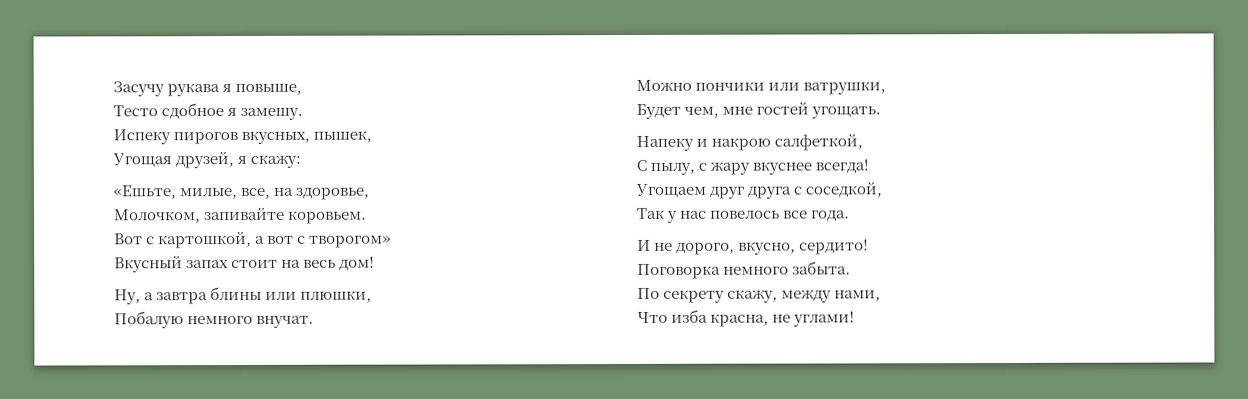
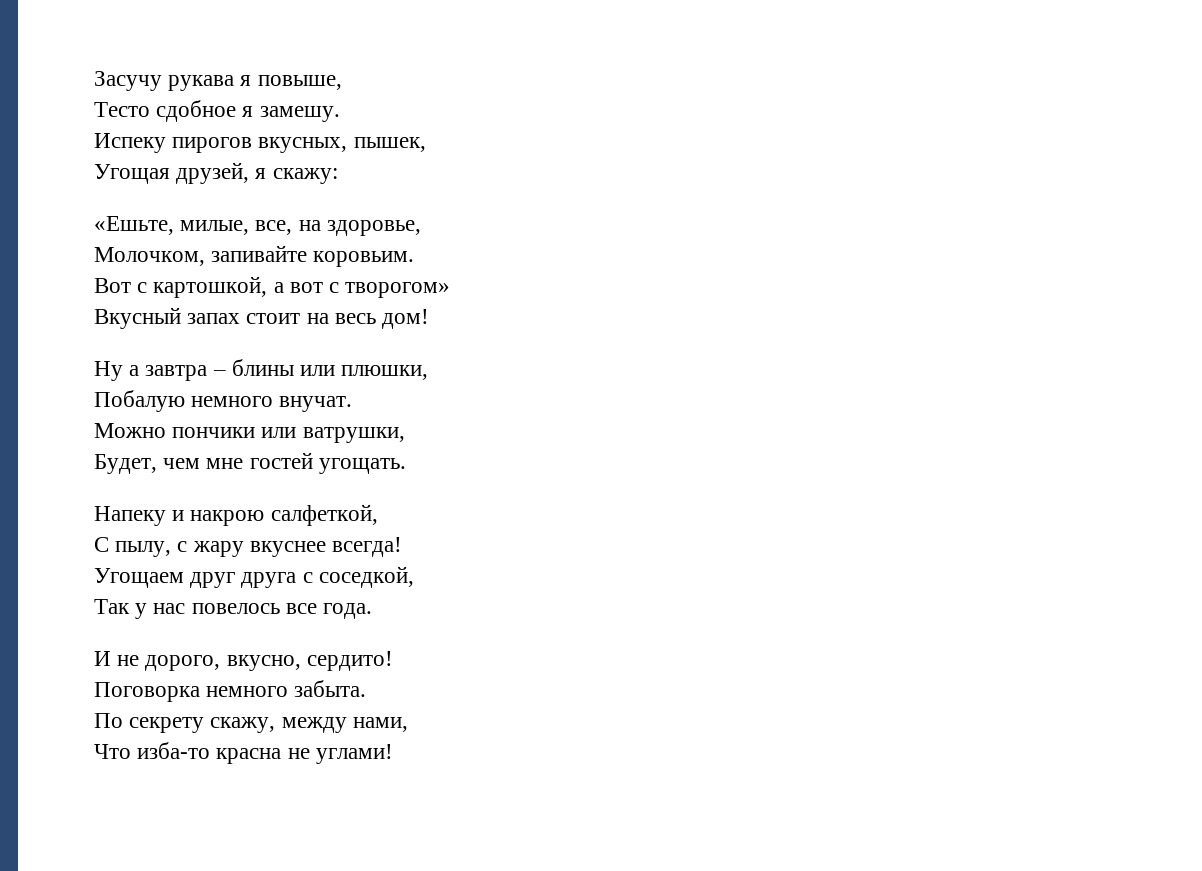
[288,210,368,224] коровьем. -> [313,251,415,267] коровьим.
[114,289,141,305] Ну, -> [94,361,123,381] Ну
(209, 298) none -> [212,370,226,376] –
[636,103,720,119] Будет чем, -> [94,454,201,474] Будет, чем
[671,309,770,327] изба красна, -> [137,742,282,764] изба-то красна

